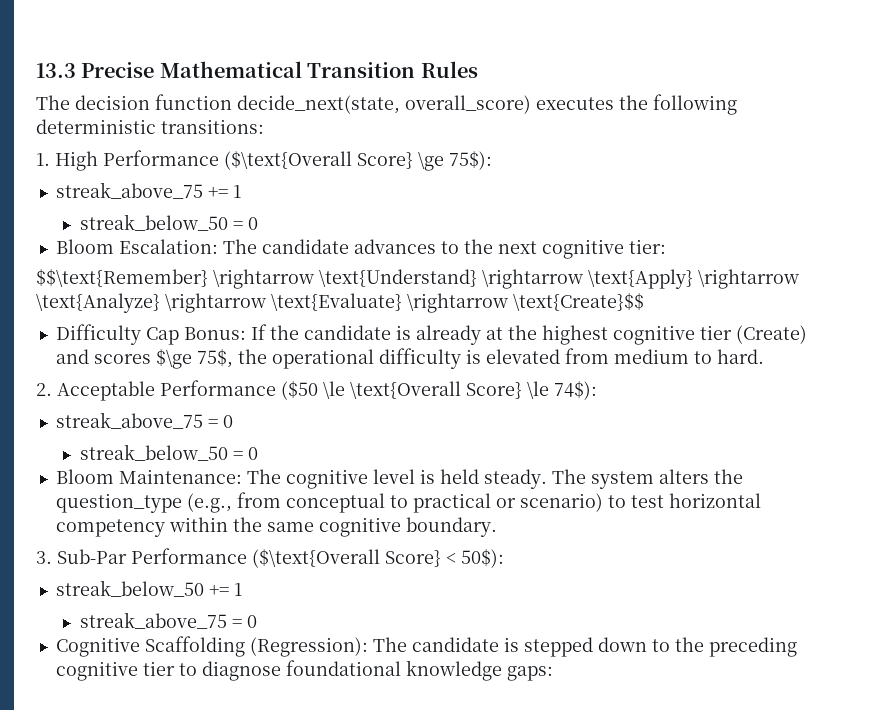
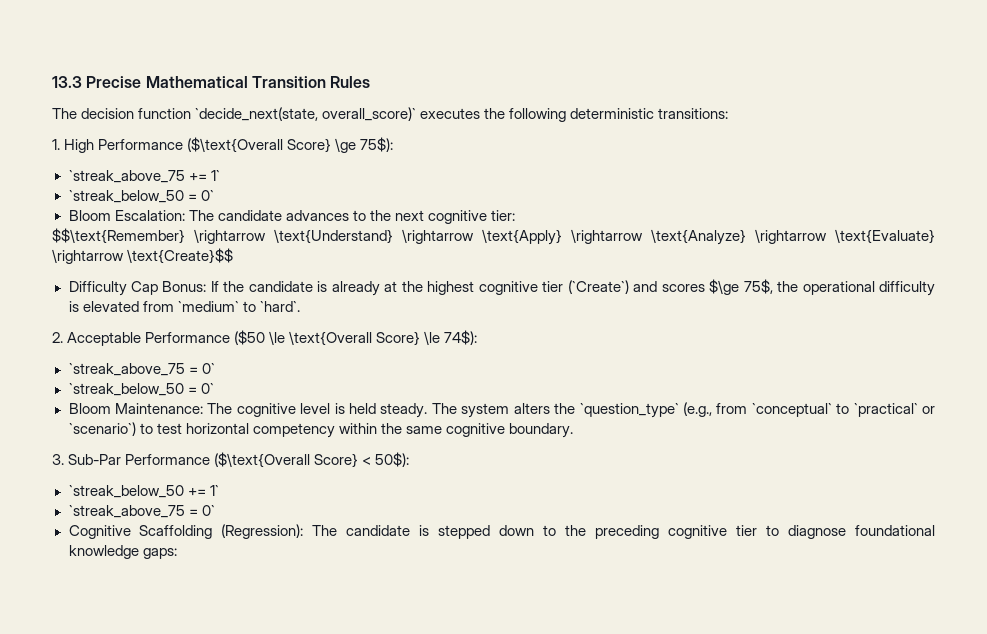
[237,95,531,114] decide_next(state, overall_score) -> [195,107,417,121] `decide_next(state, overall_score)`
[55,182,241,199] [79,214,258,231] streak_above_75 += 1 // streak_below_50 = 0 -> [68,170,220,183] [68,190,214,203] `streak_above_75 += 1` // `streak_below_50 = 0`
[735,325,807,344] (Create) -> [567,280,629,294] (`Create`)
[613,349,764,364] medium to hard. -> [177,301,300,312] `medium` to `hard`.
[55,412,233,429] [79,444,258,461] streak_above_75 = 0 // streak_below_50 = 0 -> [68,363,215,376] [68,383,214,396] `streak_above_75 = 0` // `streak_below_50 = 0`
[55,493,182,513] question_type -> [579,403,679,418] `question_type`
[285,493,603,513] conceptual to practical or scenario) -> [751,403,935,417] [68,422,136,436] `conceptual` to `practical` or `scenario`)
[55,580,242,597] [79,612,257,629] streak_below_50 += 1 // streak_above_75 = 0 -> [68,485,219,498] [68,505,215,518] `streak_below_50 += 1` // `streak_above_75 = 0`

